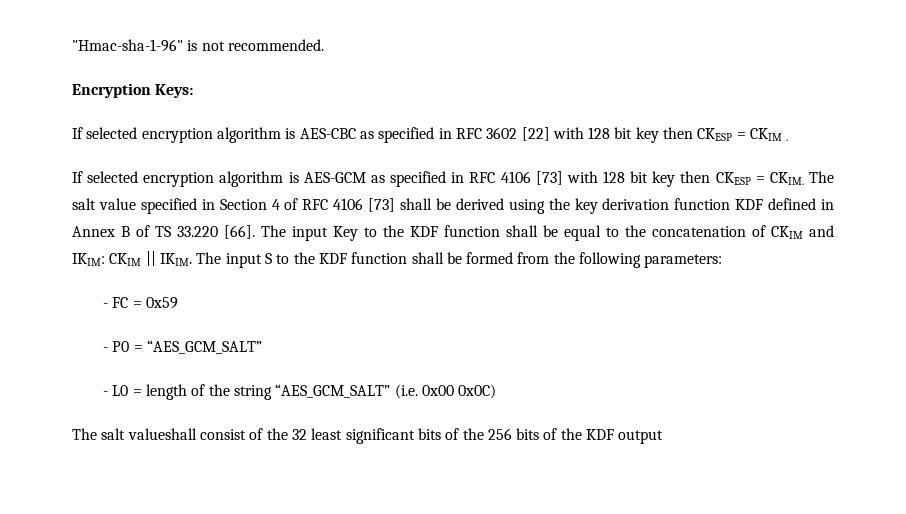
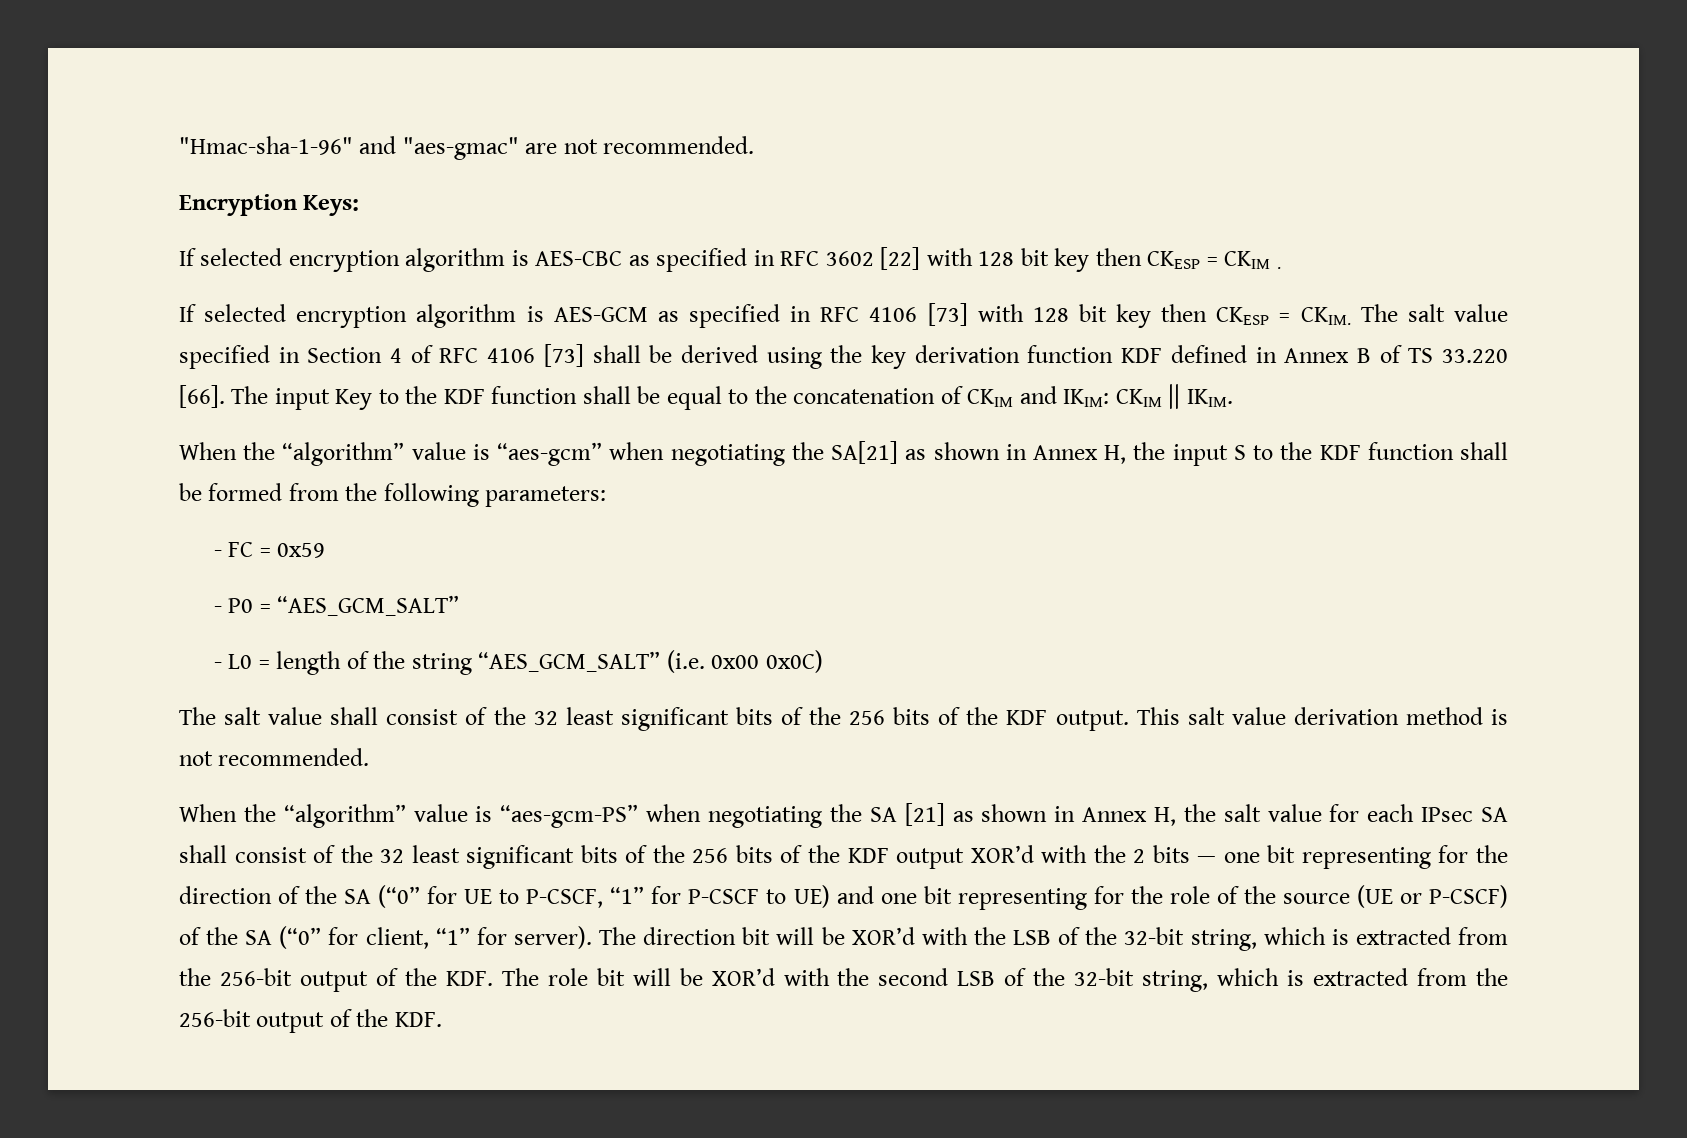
[187,40,198,51] is -> [359,136,558,160] and "aes-gmac" are
[196,252,222,264] The -> [179,441,1166,466] // When the “algorithm” value is “aes-gcm” when negotiating the SA[21] as shown in Annex H, the
[127,428,197,440] valueshall -> [268,707,1508,731] [179,748,370,766] [179,803,1508,828] [179,845,227,863] value shall consist of the 32 least significant bits of the 256 bits of the KDF output. This salt value derivation method is not recommended. // When the “algorithm” value is “aes-gcm-PS” when negotiating the SA [21] as shown in Annex H, the salt value for each IPsec SA shall
(664, 437) none -> [970,845,1508,869] [179,885,1508,910] [179,926,1508,951] [179,968,1508,992] [179,1009,442,1033] XOR’d with the 2 bits — one bit representing for the direction of the SA (“0” for UE to P-CSCF, “1” for P-CSCF to UE) and one bit representing for the role of the source (UE or P-CSCF) of the SA (“0” for client, “1” for server). The direction bit will be XOR’d with the LSB of the 32-bit string, which is extracted from the 256-bit output of the KDF. The role bit will be XOR’d with the second LSB of the 32-bit string, which is extracted from the 256-bit output of the KDF.

